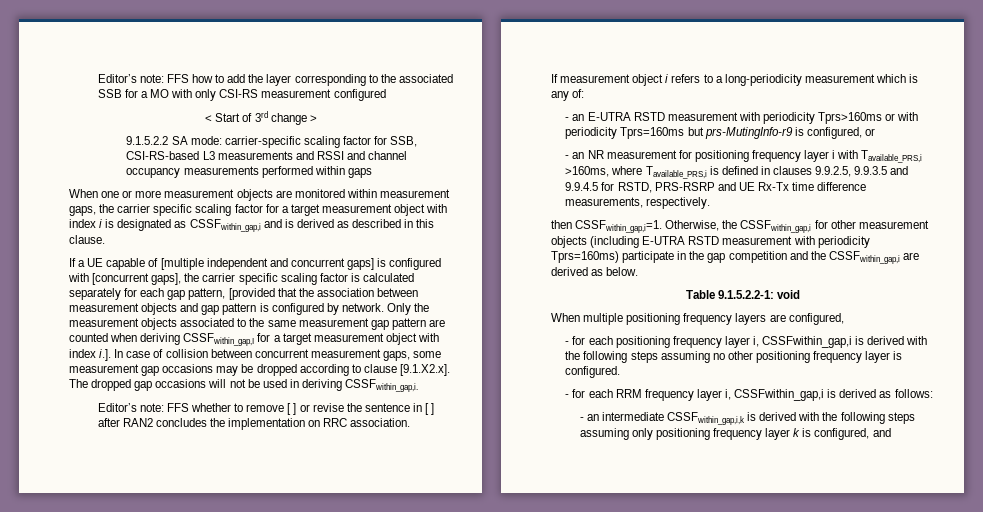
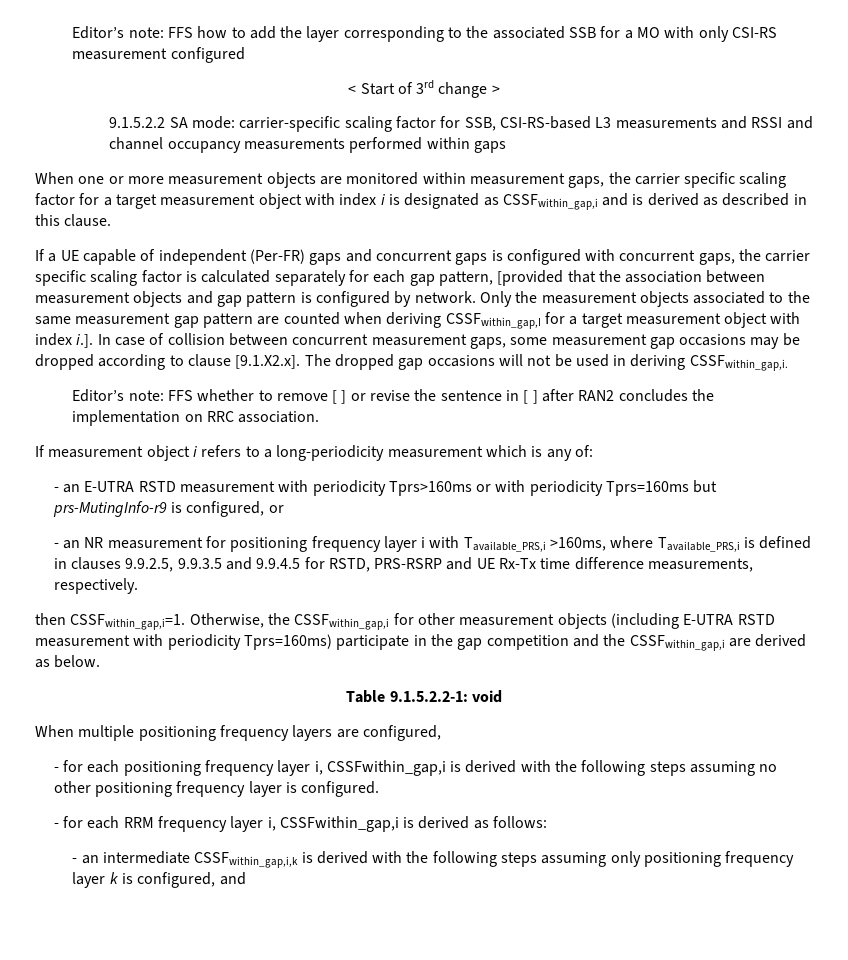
[160,258,268,270] [multiple independent -> [158,249,342,265] independent (Per-FR) gaps
[346,258,374,270] gaps] -> [455,253,488,265] gaps
[92,273,182,285] [concurrent gaps], -> [619,250,735,265] concurrent gaps,

